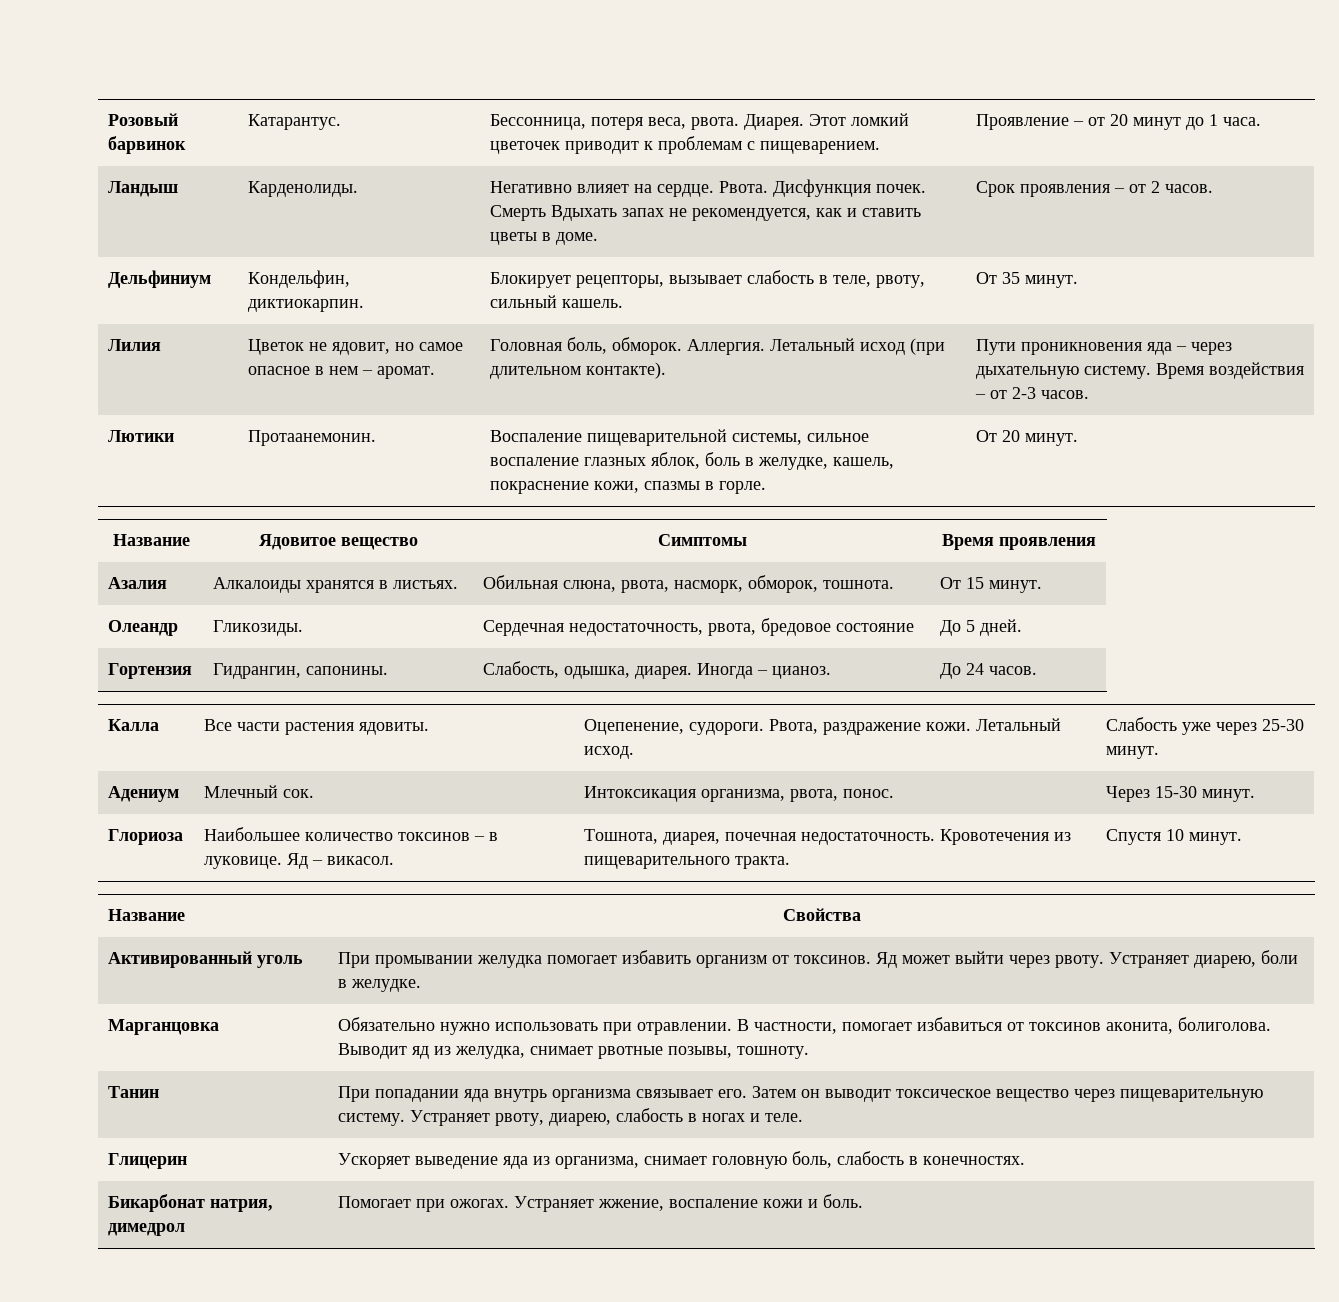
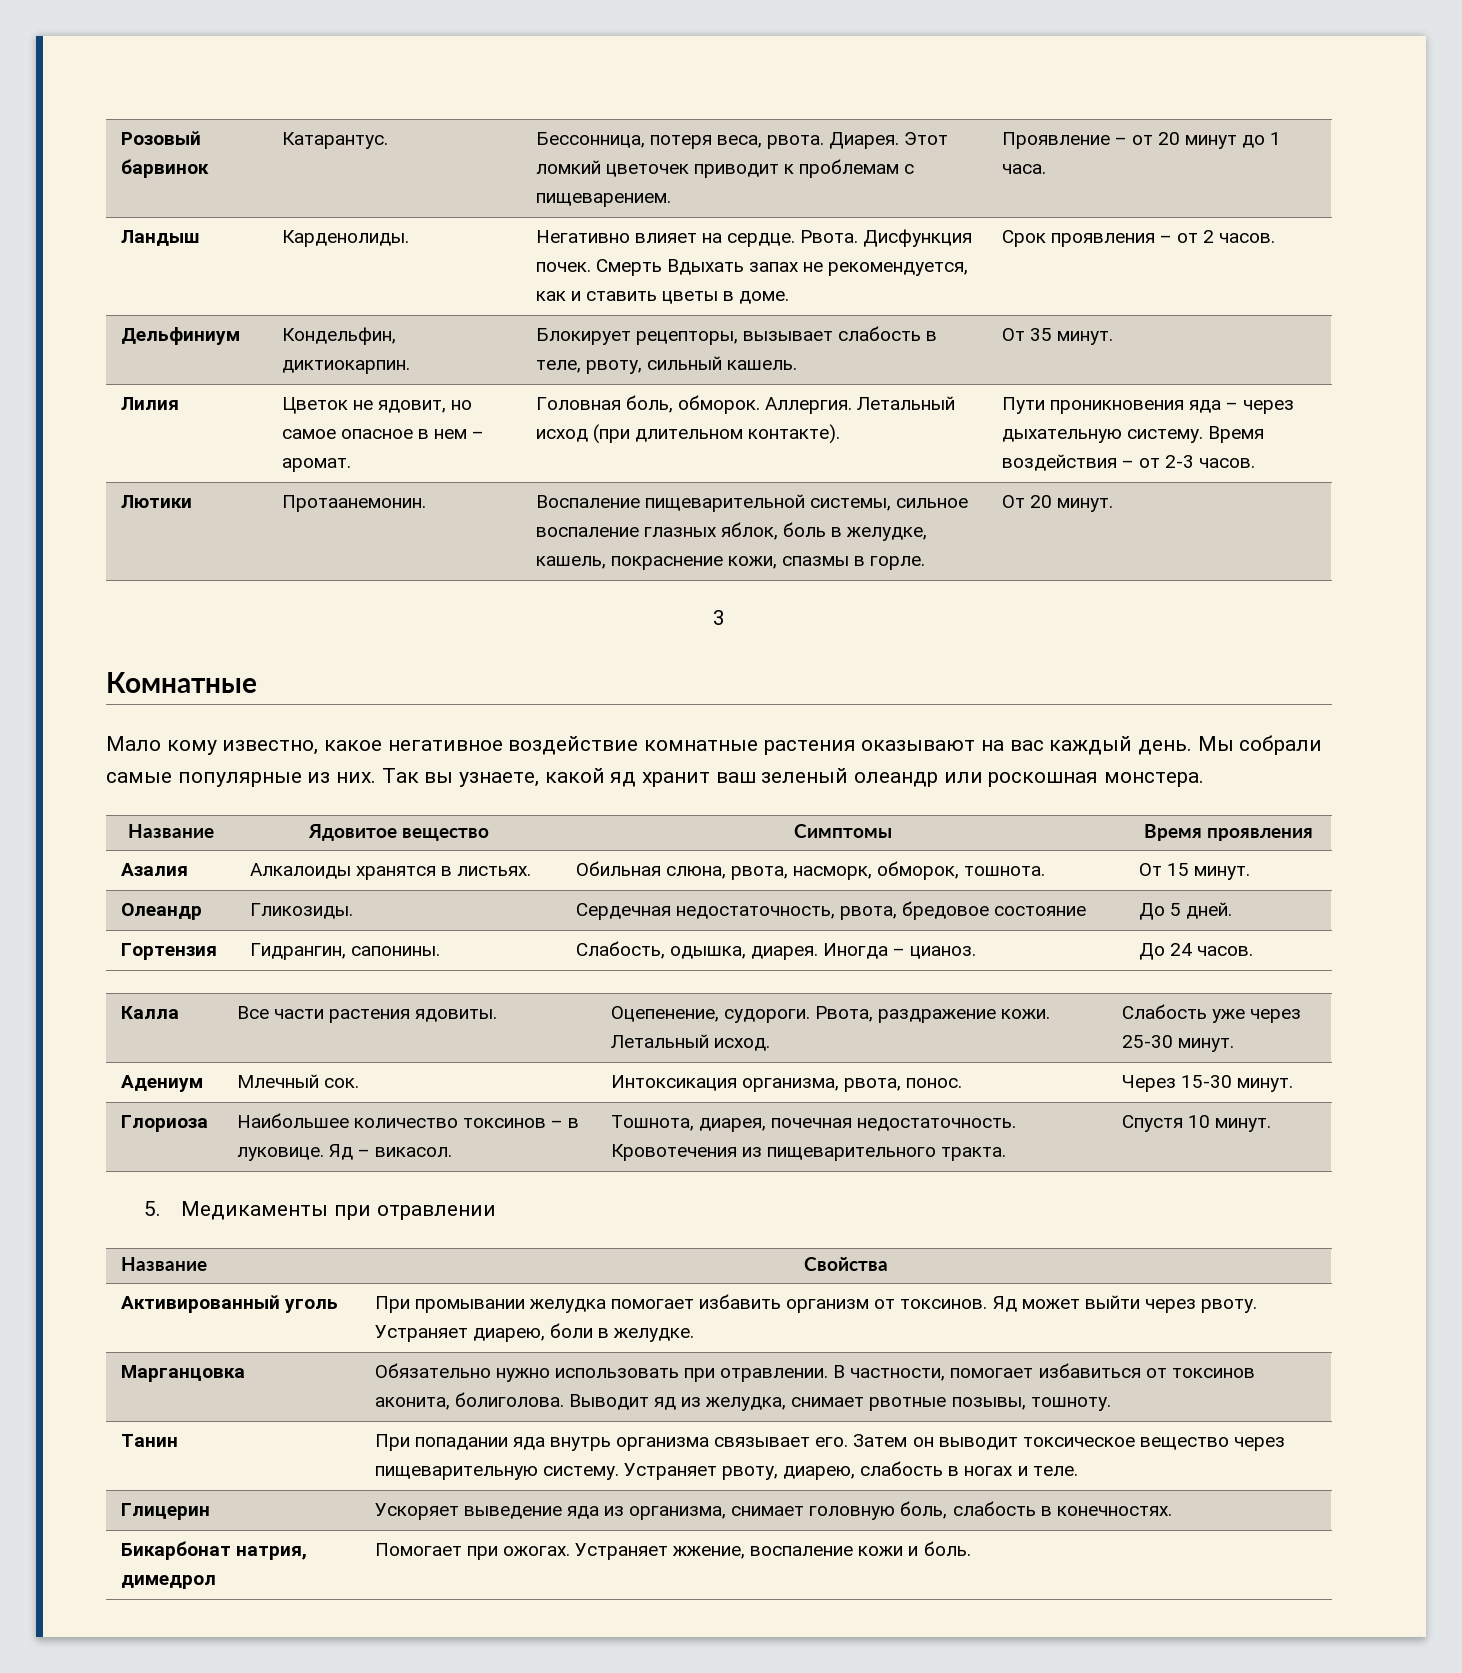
(1079, 439) none -> [713,610,725,625] [106,672,257,693] [106,735,1323,755] [106,768,1205,787] // 3 // Комнатные // Мало кому известно, какое негативное воздействие комнатные растения оказывают на вас каждый день. Мы собрали самые популярные из них. Так вы узнаете, какой яд хранит ваш зеленый олеандр или роскошная монстера.
(1243, 838) none -> [143,1201,496,1220] // 5. Медикаменты при отравлении

